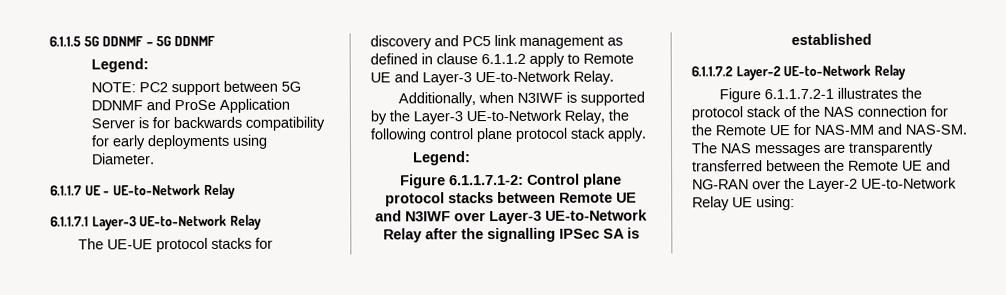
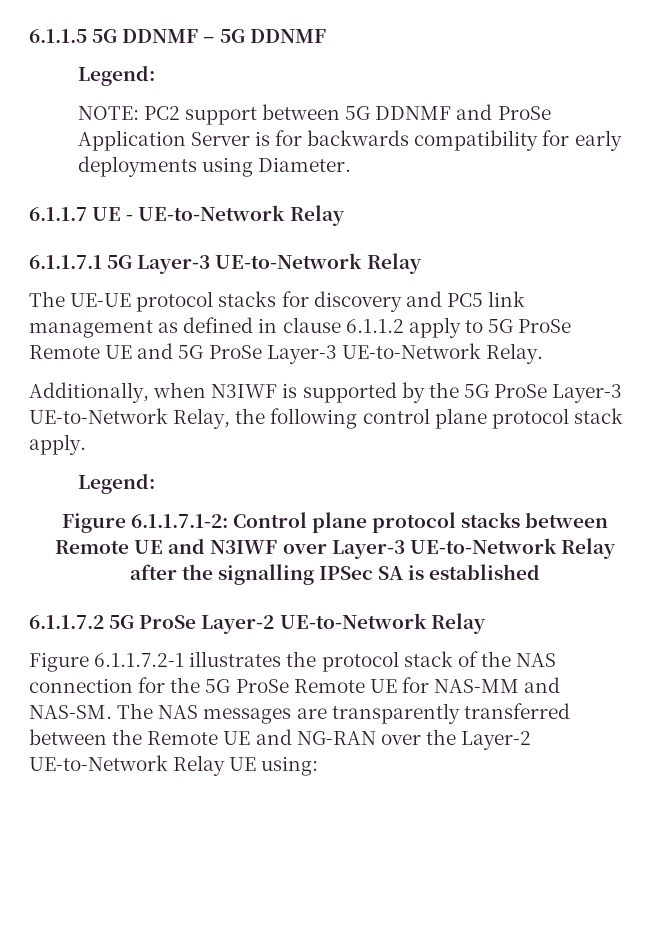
(89, 221) none -> [107,255,134,269] 5G
[583,53,634,64] [370,71,419,83] Remote UE and -> [488,319,572,333] [29,343,262,359] 5G ProSe Remote UE and 5G ProSe
(410, 116) none -> [463,384,548,398] 5G ProSe
(733, 71) none -> [109,615,197,629] 5G ProSe
(712, 130) none -> [205,679,289,693] 5G ProSe

